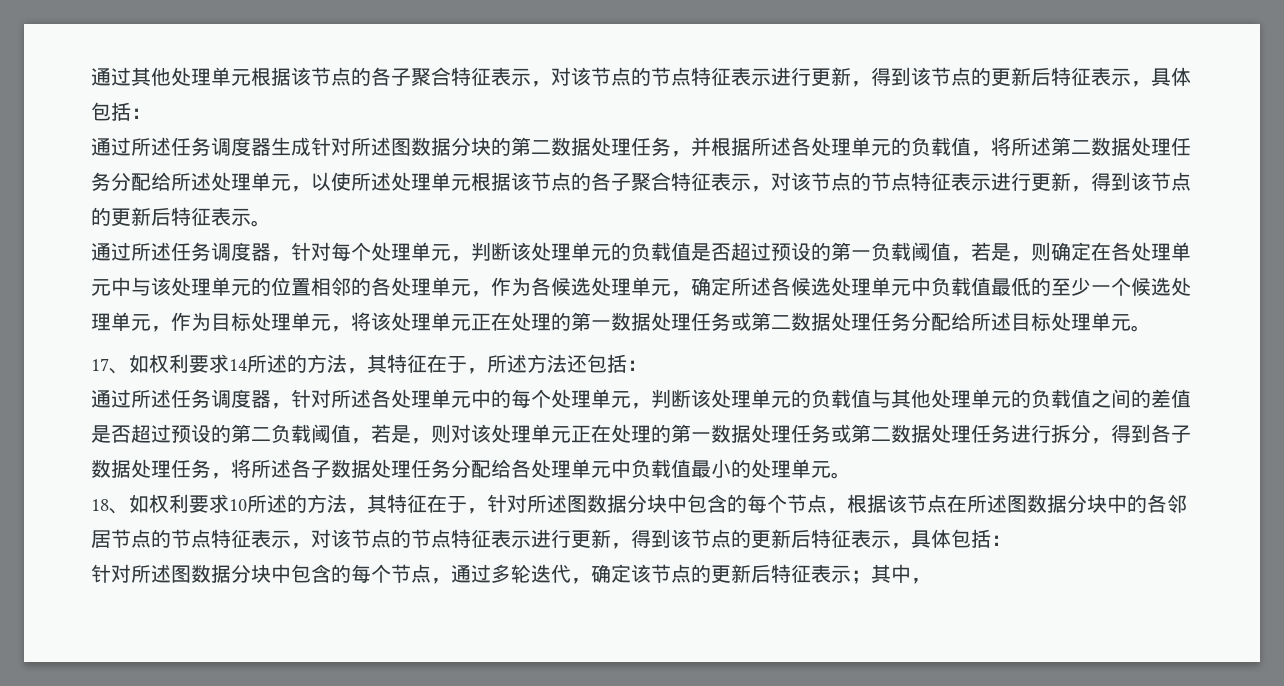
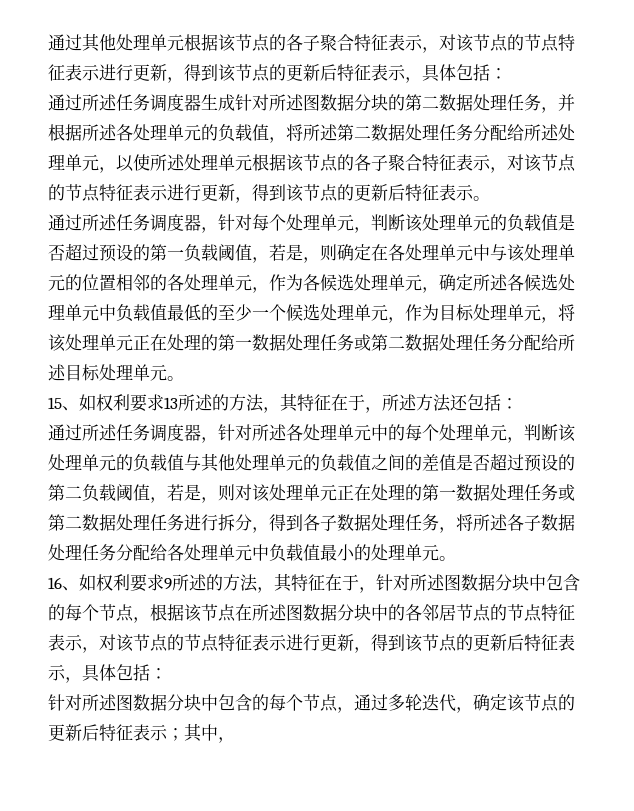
[91,354,247,374] 17、如权利要求14 -> [48,394,178,412] 15、如权利要求13
[91,494,247,514] 18、如权利要求10 -> [48,574,172,592] 16、如权利要求9

